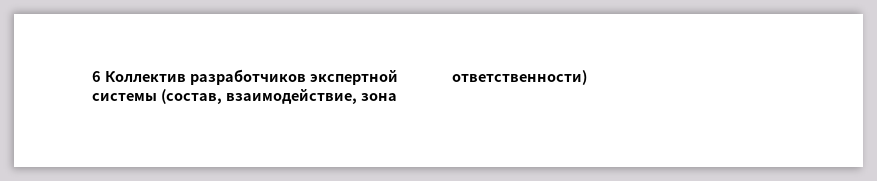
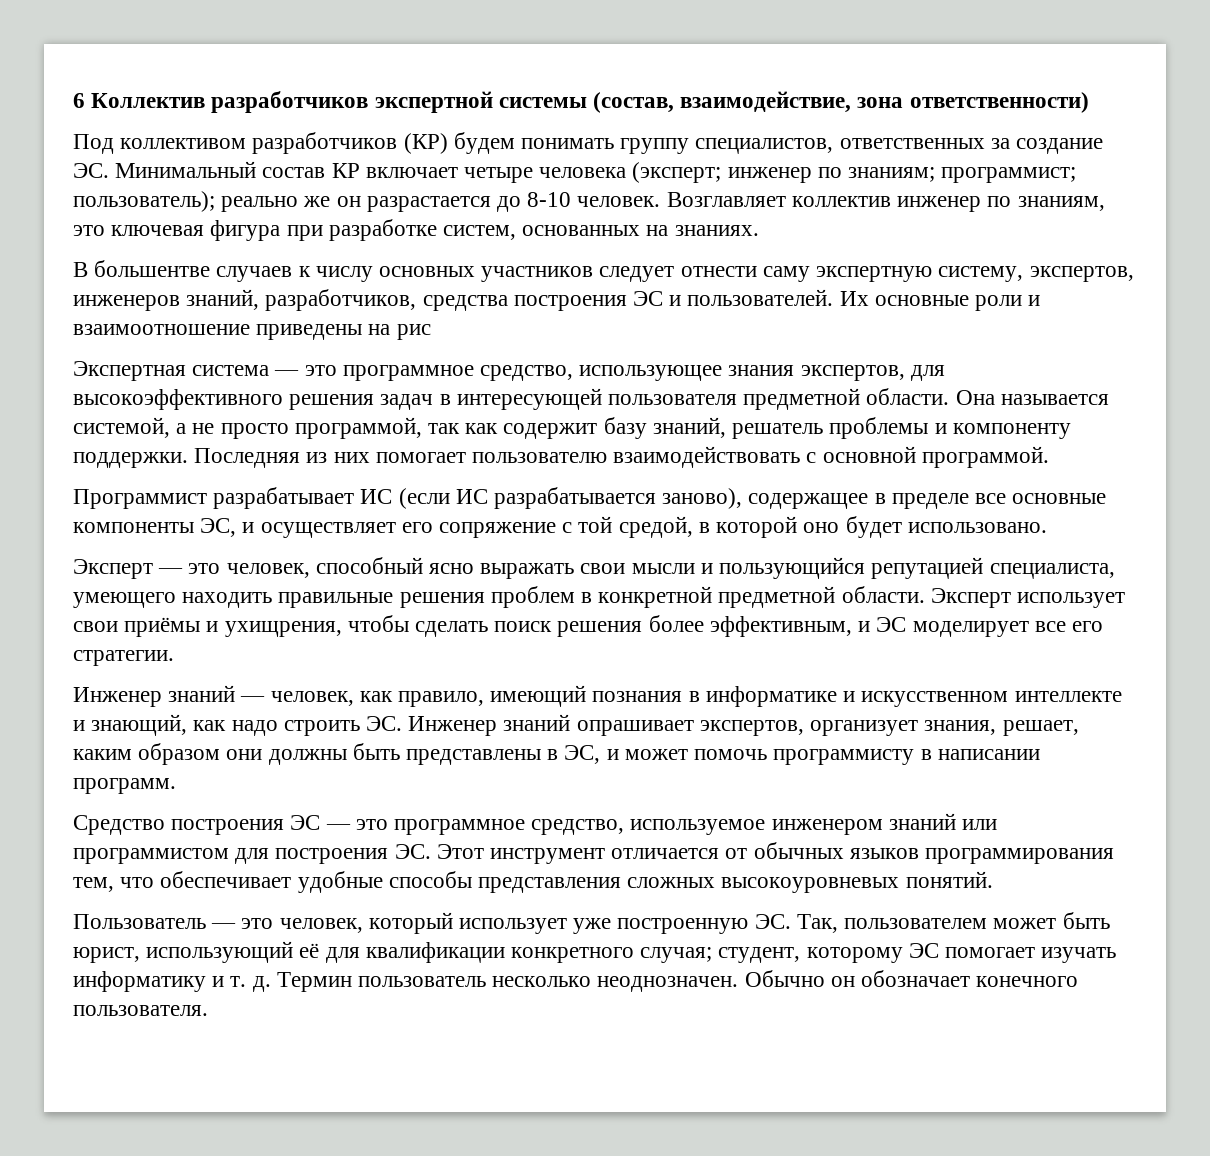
(587, 77) none -> [73,132,1104,154] [73,161,1077,183] [73,191,1105,212] [73,219,759,241] [73,260,1134,282] [73,289,1041,311] [73,324,431,340] [73,361,945,381] [73,388,1109,410] [73,417,1071,439] [73,446,1049,468] [73,487,1107,509] [73,516,1047,538] [73,557,1115,579] [73,586,1126,608] [73,615,1103,637] [73,650,174,666] [73,685,1122,707] [73,714,1079,736] [73,743,1040,765] [73,778,176,794] [73,813,998,835] [73,842,1115,864] [73,871,993,893] [73,912,1110,934] [73,941,1117,963] [73,970,1079,992] [73,1005,208,1016] // Под коллективом разработчиков (КР) будем понимать группу специалистов, ответственных за создание ЭС. Минимальный состав КР включает четыре человека (эксперт; инженер по знаниям; программист; пользователь); реально же он разрастается до 8-10 человек. Возглавляет коллектив инженер по знаниям, это ключевая фигура при разработке систем, основанных на знаниях. // В большентве случаев к числу основных участников следует отнести саму экспертную систему, экспертов, инженеров знаний, разработчиков, средства построения ЭС и пользователей. Их основные роли и взаимоотношение приведены на рис // Экспертная система — это программное средство, использующее знания экспертов, для высокоэффективного решения задач в интересующей пользователя предметной области. Она называется системой, а не просто программой, так как содержит базу знаний, решатель проблемы и компоненту поддержки. Последняя из них помогает пользователю взаимодействовать с основной программой. // Программист разрабатывает ИС (если ИС разрабатывается заново), содержащее в пределе все основные компоненты ЭС, и осуществляет его сопряжение с той средой, в которой оно будет использовано. // Эксперт — это человек, способный ясно выражать свои мысли и пользующийся репутацией специалиста, умеющего находить правильные решения проблем в конкретной предметной области. Эксперт использует свои приёмы и ухищрения, чтобы сделать поиск решения более эффективным, и ЭС моделирует все его стратегии. // Инженер знаний — человек, как правило, имеющий познания в информатике и искусственном интеллекте и знающий, как надо строить ЭС. Инженер знаний опрашивает экспертов, организует знания, решает, каким образом они должны быть представлены в ЭС, и может помочь программисту в написании программ. // Средство построения ЭС — это программное средство, используемое инженером знаний или программистом для построения ЭС. Этот инструмент отличается от обычных языков программирования тем, что обеспечивает удобные способы представления сложных высокоуровневых понятий. // Пользователь — это человек, который использует уже построенную ЭС. Так, пользователем может быть юрист, использующий её для квалификации конкретного случая; студент, которому ЭС помогает изучать информатику и т. д. Термин пользователь несколько неоднозначен. Обычно он обозначает конечного пользователя.

